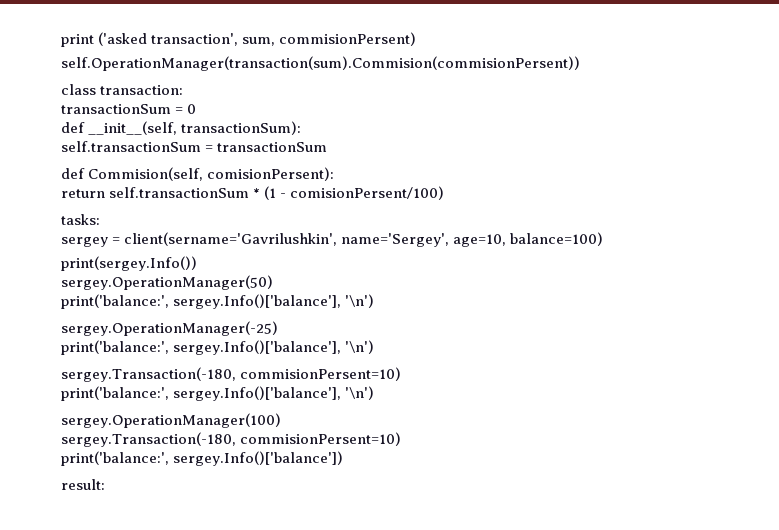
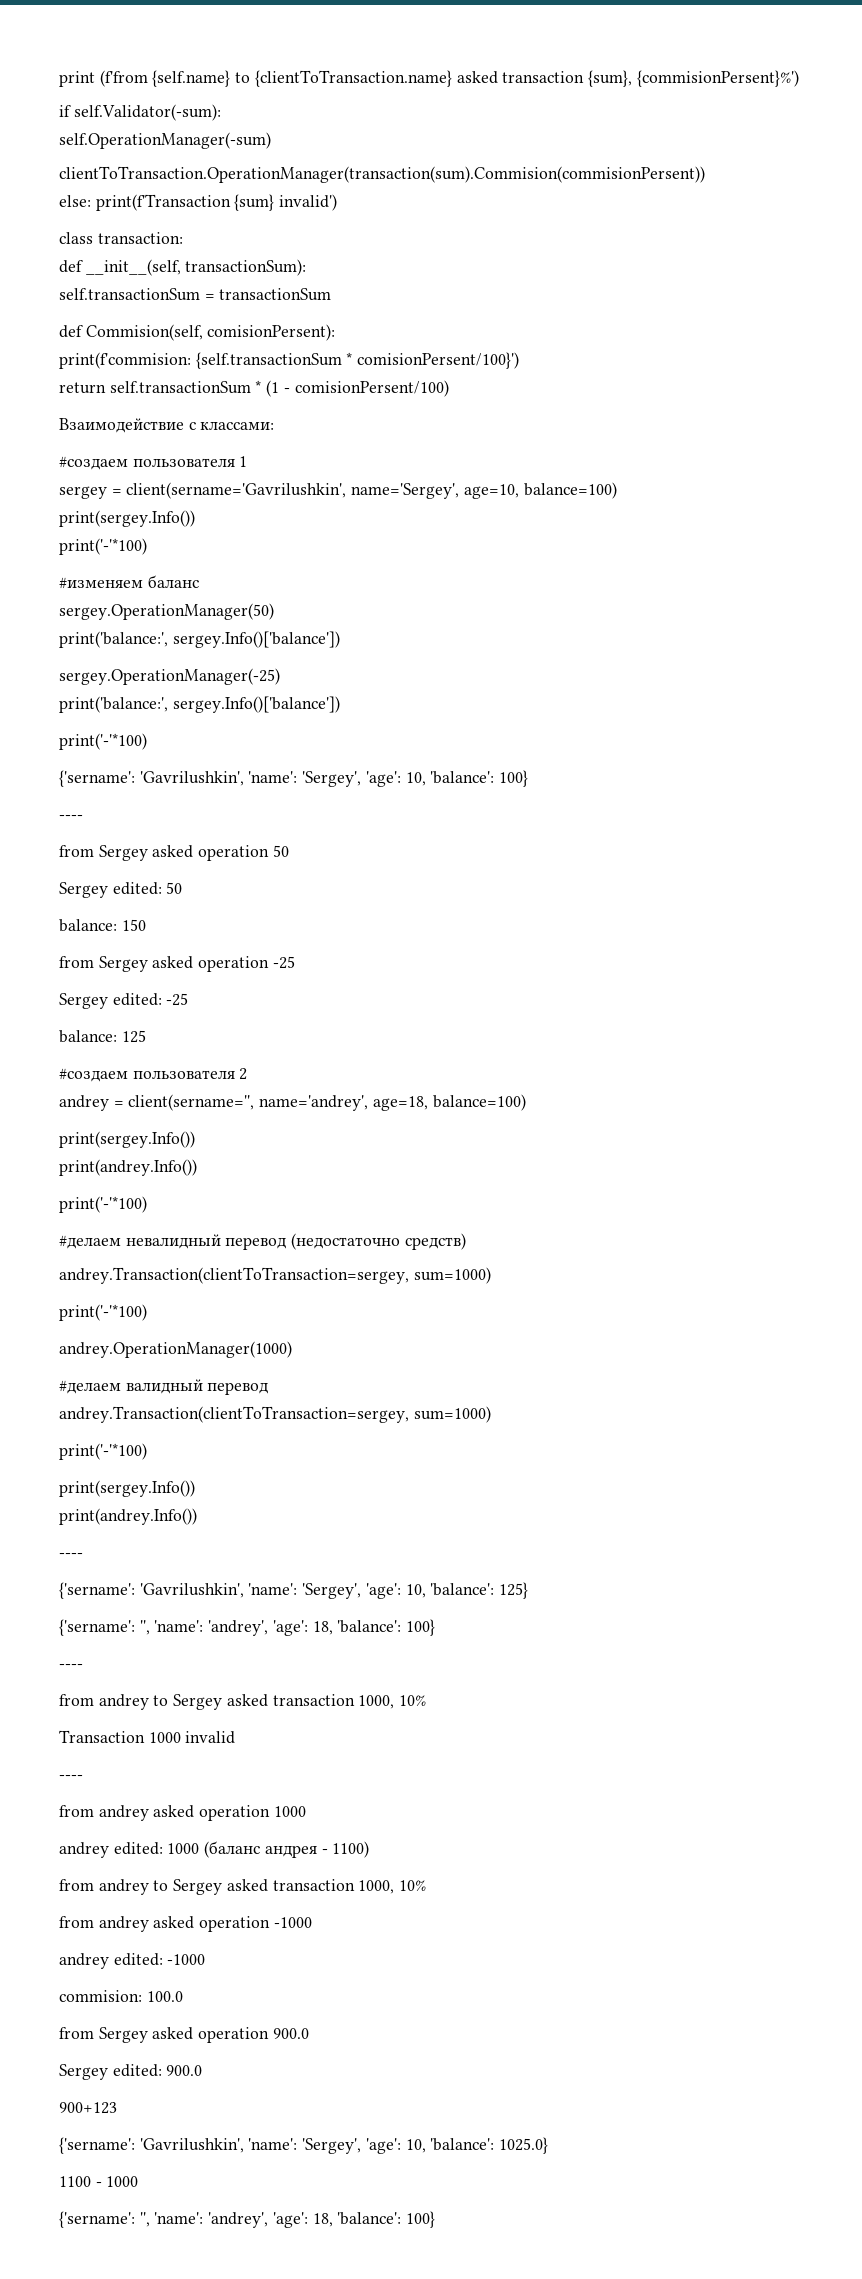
[98,32,417,46] [61,56,580,71] ('asked transaction', sum, commisionPersent) // self.OperationManager(transaction(sum).Commision(commisionPersent)) -> [99,70,799,87] [59,104,221,121] [59,132,271,149] [59,166,705,183] [59,194,338,211] (f'from {self.name} to {clientToTransaction.name} asked transaction {sum}, {commisionPersent}%') // if self.Validator(-sum): // self.OperationManager(-sum) // clientToTransaction.OperationManager(transaction(sum).Commision(commisionPersent)) // else: print(f'Transaction {sum} invalid')
[61,104,197,114] // transactionSum = 0 -> (183, 238) none
(335, 174) none -> [59,352,520,369] // print(f'commision: {self.transactionSum * comisionPersent/100}')
[61,214,100,225] tasks: -> [59,418,275,433] [59,456,248,470] Взаимодействие с классами: // #создаем пользователя 1
(197, 263) none -> [59,538,147,555] [59,575,199,589] // print('-'*100) // #изменяем баланс
[173,294,375,309] sergey.Info()['balance'], '\n') -> [172,631,340,648] sergey.Info()['balance'])
[173,340,375,355] [61,367,402,382] [61,386,375,401] [61,413,281,428] [61,432,402,447] [61,451,344,466] [61,479,105,490] sergey.Info()['balance'], '\n') // sergey.Transaction(-180, commisionPersent=10) // print('balance:', sergey.Info()['balance'], '\n') // sergey.OperationManager(100) // sergey.Transaction(-180, commisionPersent=10) // print('balance:', sergey.Info()['balance']) // result: -> [172,696,340,713] [59,733,147,750] [59,770,529,787] [59,815,83,820] [59,845,289,861] [59,882,183,898] [59,919,146,932] [59,956,295,972] [59,993,189,1009] [59,1030,146,1043] [59,1068,248,1082] [59,1094,526,1111] [59,1131,195,1148] [59,1159,197,1176] [59,1196,147,1213] [59,1233,466,1250] [59,1267,491,1284] [59,1304,147,1321] [59,1341,292,1358] [59,1379,269,1395] [59,1406,491,1423] [59,1443,147,1460] [59,1480,195,1497] [59,1508,197,1525] [59,1553,83,1558] [59,1582,529,1599] [59,1619,436,1636] [59,1664,83,1669] [59,1694,427,1710] [59,1730,236,1744] [59,1775,83,1780] [59,1805,306,1821] [59,1841,370,1858] [59,1879,427,1895] [59,1916,312,1932] [59,1953,206,1969] [59,1990,183,2002] [59,2027,309,2043] [59,2064,203,2080] [59,2102,117,2114] [59,2137,549,2154] [59,2176,139,2187] [59,2211,436,2228] sergey.Info()['balance']) // print('-'*100) // {'sername': 'Gavrilushkin', 'name': 'Sergey', 'age': 10, 'balance': 100} // ---- // from Sergey asked operation 50 // Sergey edited: 50 // balance: 150 // from Sergey asked operation -25 // Sergey edited: -25 // balance: 125 // #создаем пользователя 2 // andrey = client(sername='', name='andrey', age=18, balance=100) // print(sergey.Info()) // print(andrey.Info()) // print('-'*100) // #делаем невалидный перевод (недостаточно средств) // andrey.Transaction(clientToTransaction=sergey, sum=1000) // print('-'*100) // andrey.OperationManager(1000) // #делаем валидный перевод // andrey.Transaction(clientToTransaction=sergey, sum=1000) // print('-'*100) // print(sergey.Info()) // print(andrey.Info()) // ---- // {'sername': 'Gavrilushkin', 'name': 'Sergey', 'age': 10, 'balance': 125} // {'sername': '', 'name': 'andrey', 'age': 18, 'balance': 100} // ---- // from andrey to Sergey asked transaction 1000, 10% // Transaction 1000 invalid // ---- // from andrey asked operation 1000 // andrey edited: 1000 (баланс андрея - 1100) // from andrey to Sergey asked transaction 1000, 10% // from andrey asked operation -1000 // andrey edited: -1000 // commision: 100.0 // from Sergey asked operation 900.0 // Sergey edited: 900.0 // 900+123 // {'sername': 'Gavrilushkin', 'name': 'Sergey', 'age': 10, 'balance': 1025.0} // 1100 - 1000 // {'sername': '', 'name': 'andrey', 'age': 18, 'balance': 100}

